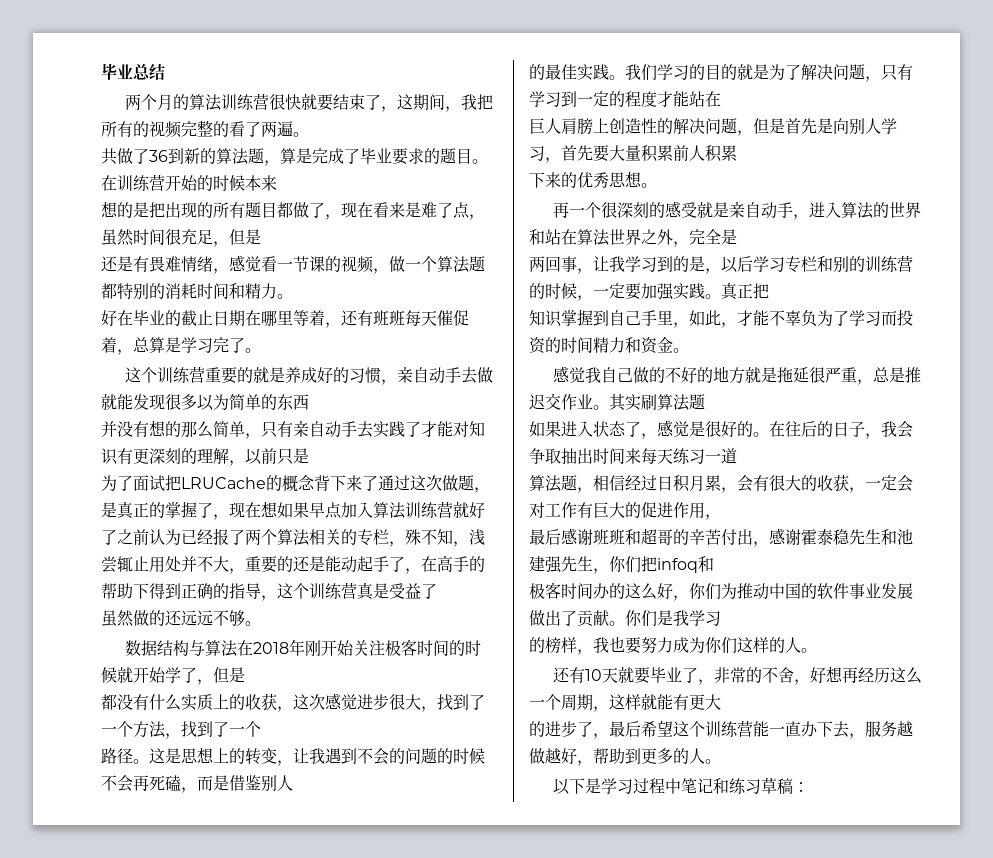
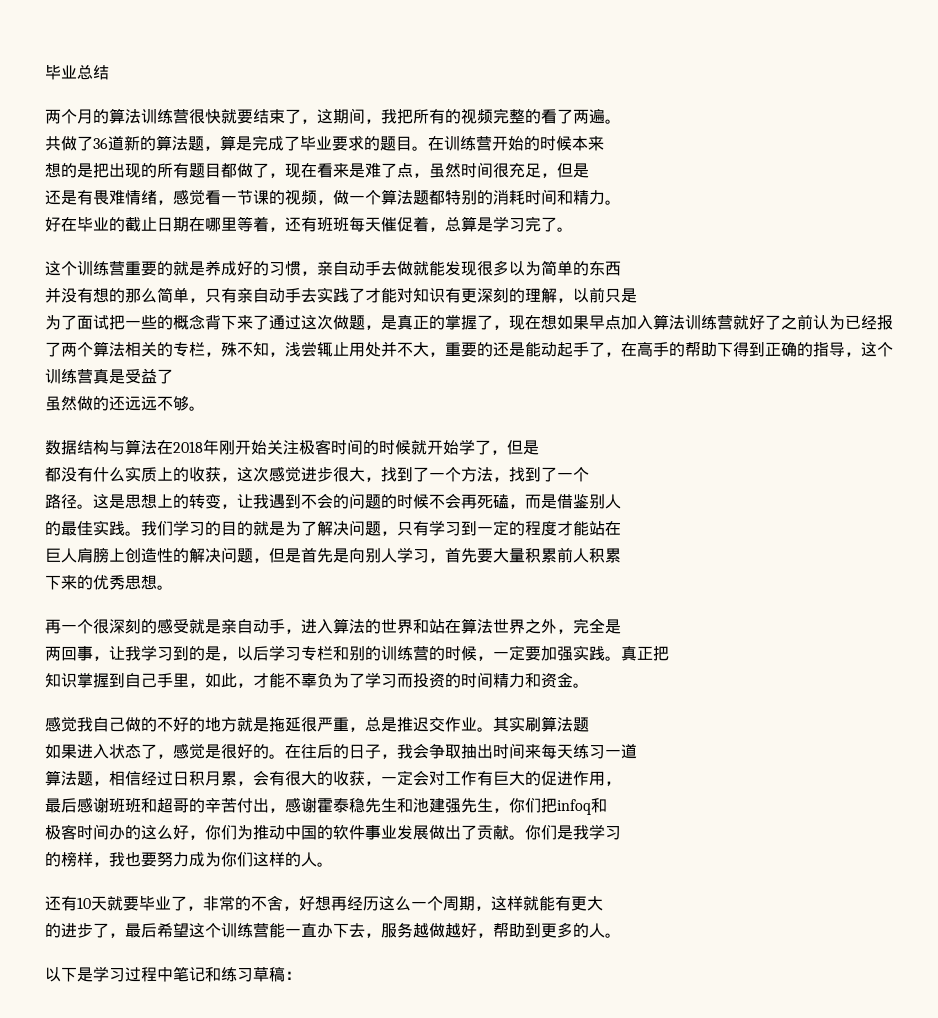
[168,148,184,164] 到 -> [108,136,124,151] 道
[181,477,266,489] LRUCache -> [125,315,157,329] 一些

